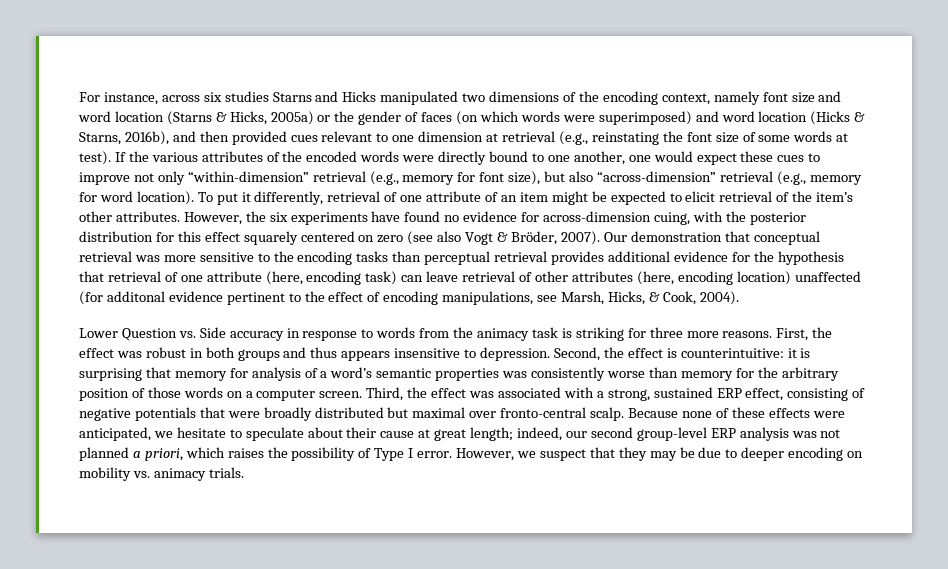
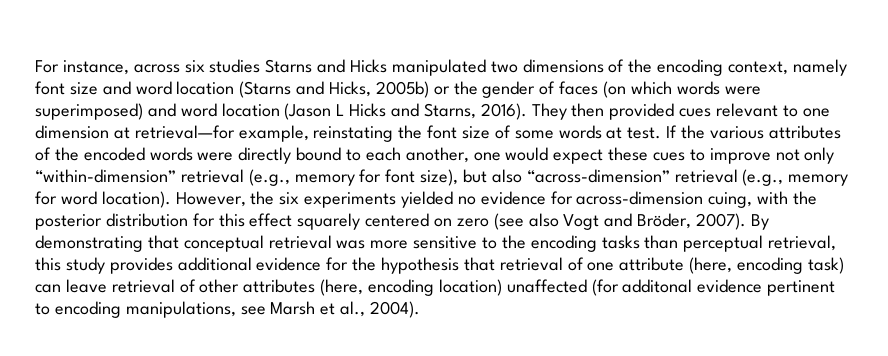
[215,111,314,125] & Hicks, 2005a) -> [296,81,429,98] and Hicks, 2005b)
[810,111,866,125] [79,131,196,145] (Hicks & Starns, 2016b), and -> [284,103,567,120] (Jason L Hicks and Starns, 2016). They
[502,131,588,145] retrieval (e.g., -> [134,125,309,142] retrieval—for example,
[79,151,111,165] test). -> [627,127,662,139] test.
[547,155,570,162] one -> [365,147,401,161] each
[197,191,854,205] [79,211,180,222] To put it differently, retrieval of one attribute of an item might be expected to elicit retrieval of the item’s other attributes. -> (171, 199) none
[371,211,441,222] have found -> [401,191,454,208] yielded
[497,232,509,242] & -> [604,213,633,227] and
[603,231,722,242] Our demonstration -> [750,214,769,230] [35,235,143,252] By demonstrating
[494,251,548,262] retrieval -> [768,235,837,251] [35,257,105,274] retrieval, this study
[304,291,739,305] [79,327,833,341] [79,347,811,361] [79,367,839,381] [79,387,866,401] [79,407,845,421] [79,427,841,441] [79,447,864,461] [79,467,244,481] the effect of encoding manipulations, see Marsh, Hicks, & Cook, 2004). // Lower Question vs. Side accuracy in response to words from the animacy task is striking for three more reasons. First, the effect was robust in both groups and thus appears insensitive to depression. Second, the effect is counterintuitive: it is surprising that memory for analysis of a word’s semantic properties was consistently worse than memory for the arbitrary position of those words on a computer screen. Third, the effect was associated with a strong, sustained ERP effect, consisting of negative potentials that were broadly distributed but maximal over fronto-central scalp. Because none of these effects were anticipated, we hesitate to speculate about their cause at great length; indeed, our second group-level ERP analysis was not planned a priori, which raises the possibility of Type I error. However, we suspect that they may be due to deeper encoding on mobility vs. animacy trials. -> [54,301,421,318] encoding manipulations, see Marsh et al., 2004).

